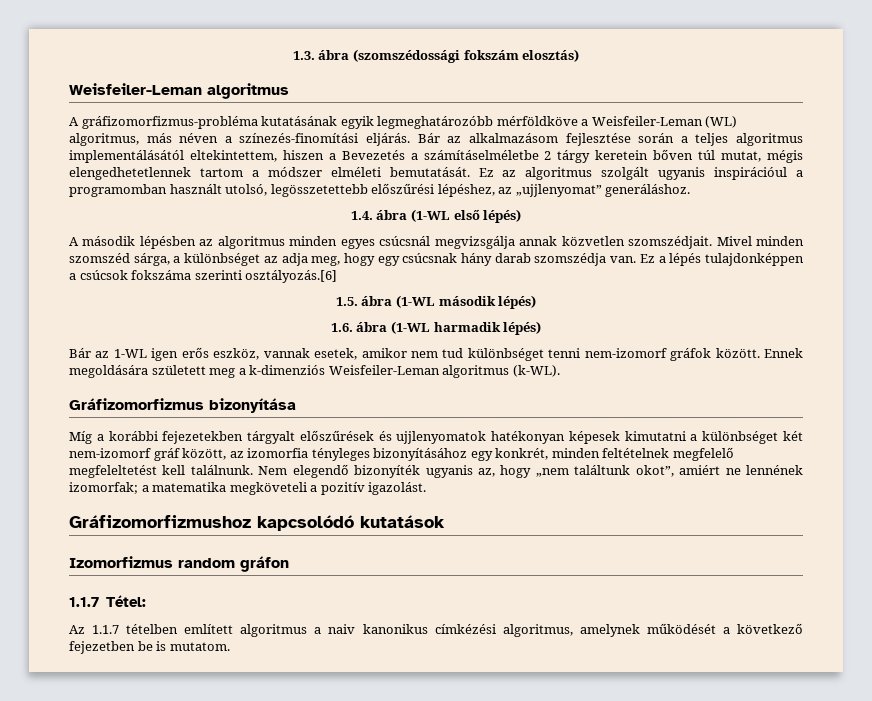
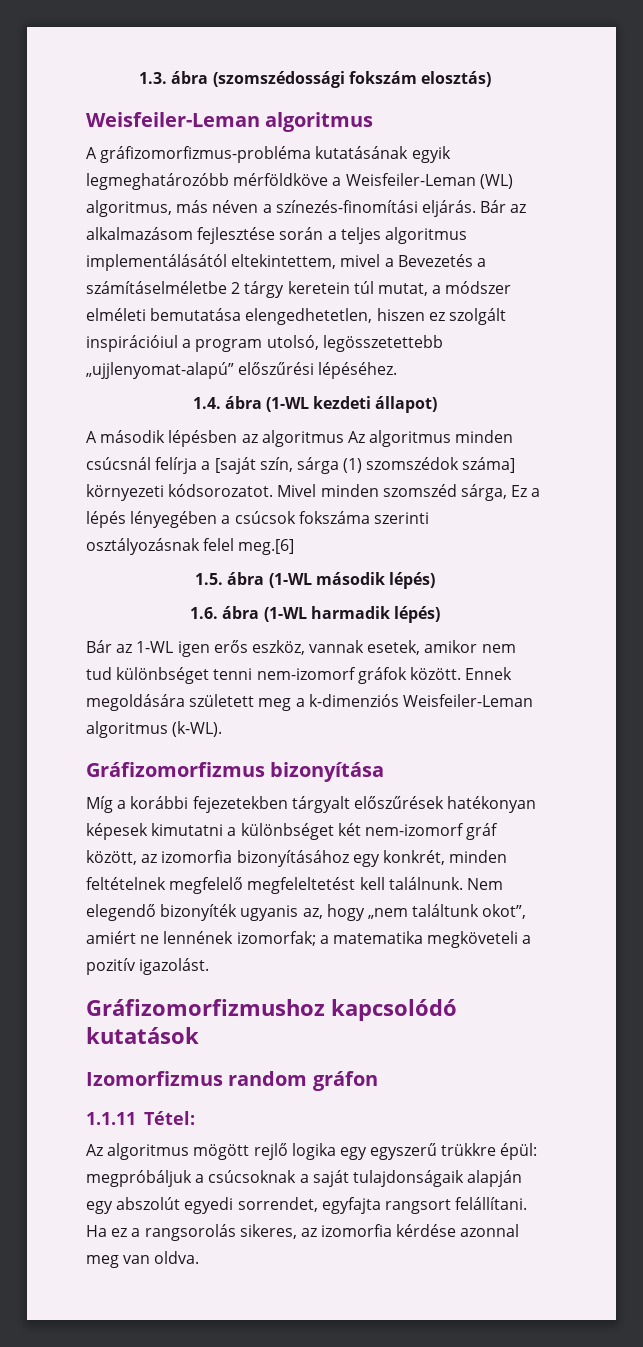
[282,150,324,160] hiszen -> [340,254,381,267] mivel
[653,149,694,160] bőven -> (350, 287) none
[766,150,803,163] [69,167,803,180] [69,183,691,197] mégis elengedhetetlennek tartom a módszer elméleti bemutatását. Ez az algoritmus szolgált ugyanis inspirációul a programomban használt utolsó, legösszetettebb előszűrési lépéshez, az „ujjlenyomat” generáláshoz. -> [432,281,512,294] [86,308,506,325] [86,335,443,352] [86,362,398,379] a módszer elméleti bemutatása elengedhetetlen, hiszen ez szolgált inspirációiul a program utolsó, legösszetettebb „ujjlenyomat-alapú” előszűrési lépéséhez.
[453,209,522,223] első lépés) -> [313,396,438,413] kezdeti állapot)
[289,236,804,249] [69,253,637,266] minden egyes csúcsnál megvizsgálja annak közvetlen szomszédjait. Mivel minden szomszéd sárga, a különbséget az adja meg, hogy egy csúcsnak hány darab szomszédja van. -> [347,430,514,447] [86,457,516,474] [86,484,507,501] Az algoritmus minden csúcsnál felírja a [saját szín, sárga (1) szomszédok száma] környezeti kódsorozatot. Mivel minden szomszéd sárga,
[705,253,805,266] tulajdonképpen -> [130,511,218,528] lényegében
[245,270,338,283] osztályozás.[6] -> [86,538,295,555] osztályozásnak felel meg.[6]
[378,431,487,444] és ujjlenyomatok -> (444, 802) none
[311,448,370,461] tényleges -> (233, 856) none
[69,597,99,607] 1.1.7 -> [86,1112,136,1125] 1.1.11
[92,623,804,637] [69,641,230,654] 1.1.7 tételben említett algoritmus a naiv kanonikus címkézési algoritmus, amelynek működését a következő fejezetben be is mutatom. -> [107,1143,538,1160] [86,1170,523,1187] [86,1197,528,1214] [86,1224,520,1241] [86,1251,200,1268] algoritmus mögött rejlő logika egy egyszerű trükkre épül: megpróbáljuk a csúcsoknak a saját tulajdonságaik alapján egy abszolút egyedi sorrendet, egyfajta rangsort felállítani. Ha ez a rangsorolás sikeres, az izomorfia kérdése azonnal meg van oldva.

